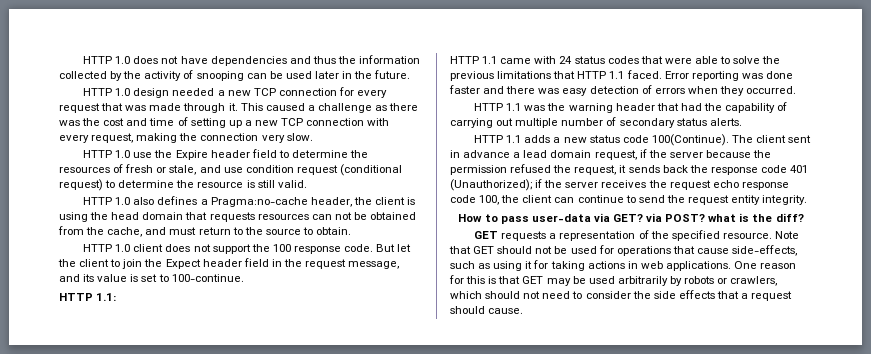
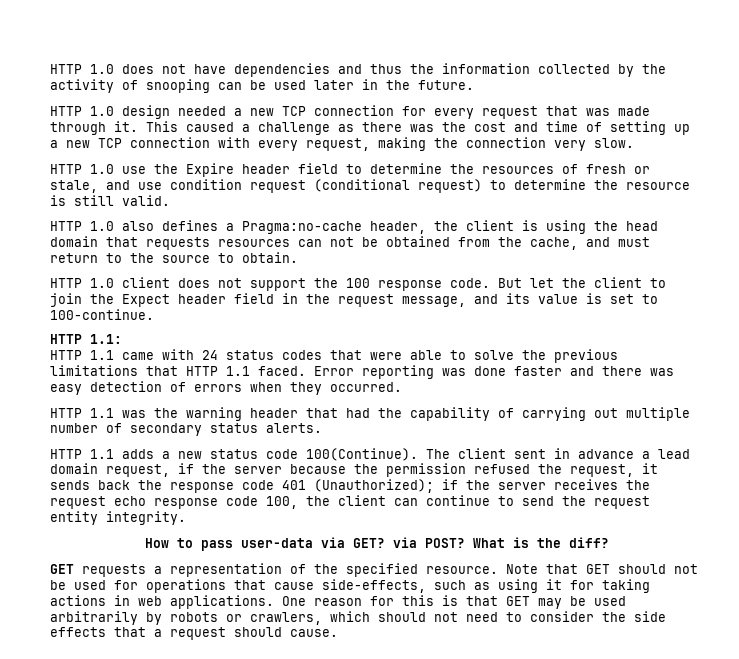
[708,214,737,222] what -> [473,538,505,548] What

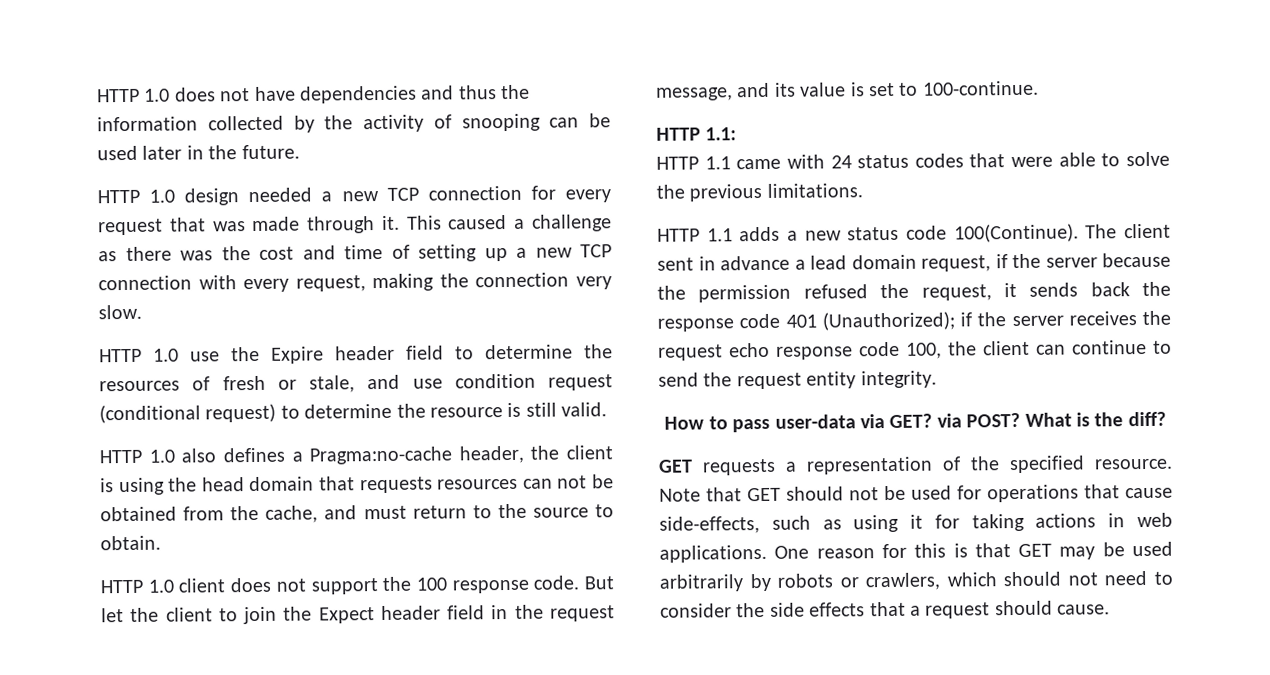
[50,365,674,379] [50,381,402,395] [50,407,690,421] [50,423,322,436] limitations that HTTP 1.1 faced. Error reporting was done faster and there was easy detection of errors when they occurred. // HTTP 1.1 was the warning header that had the capability of carrying out multiple number of secondary status alerts. -> [766,183,863,198] limitations.

